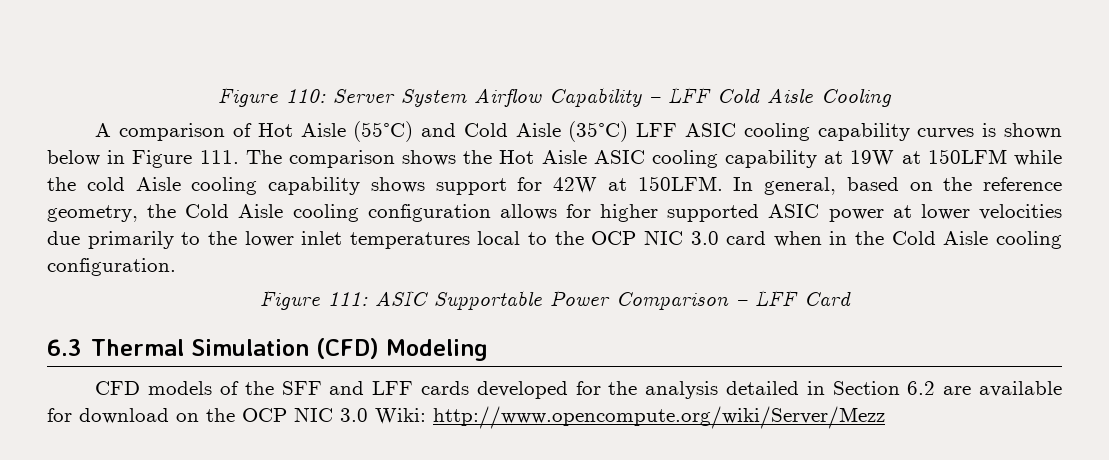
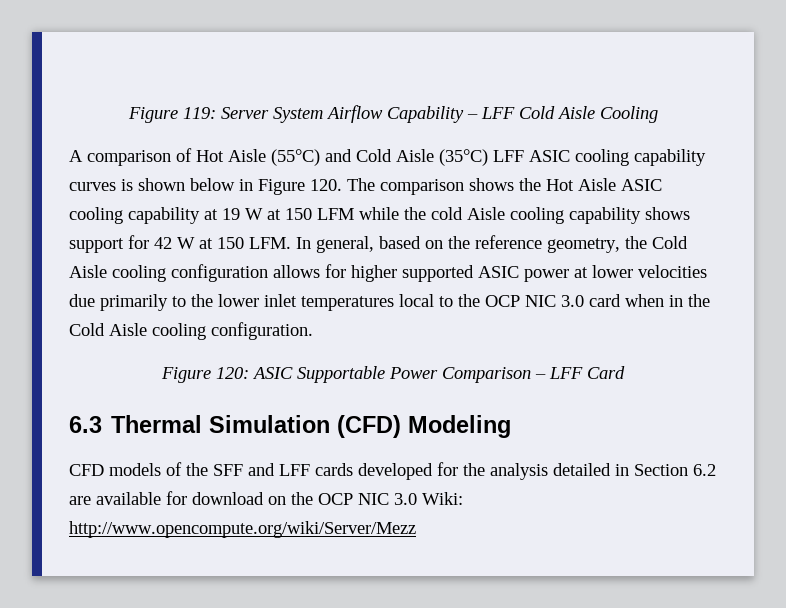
[218,87,326,107] Figure 110: -> [127,107,216,123] Figure 119:
[199,150,239,164] 111. -> [310,179,342,191] 120.
[850,149,1007,166] 19W at 150LFM -> [222,208,354,220] 19 W at 150 LFM
[553,176,723,193] 42W at 150LFM. -> [154,237,291,249] 42 W at 150 LFM.
[327,292,368,306] 111: -> [216,367,249,379] 120:

